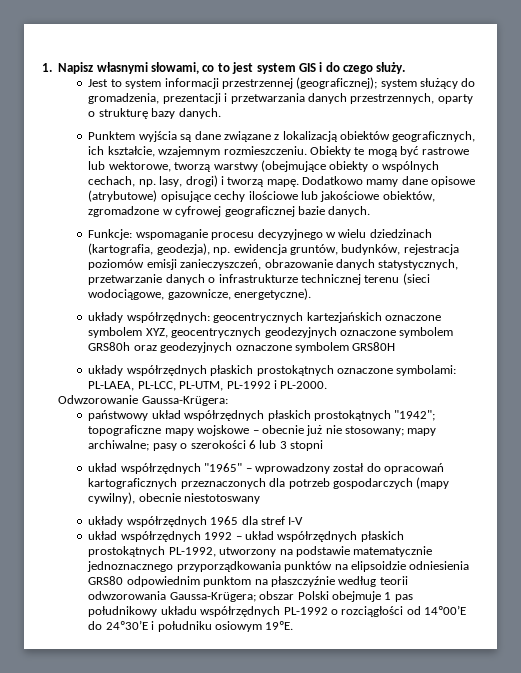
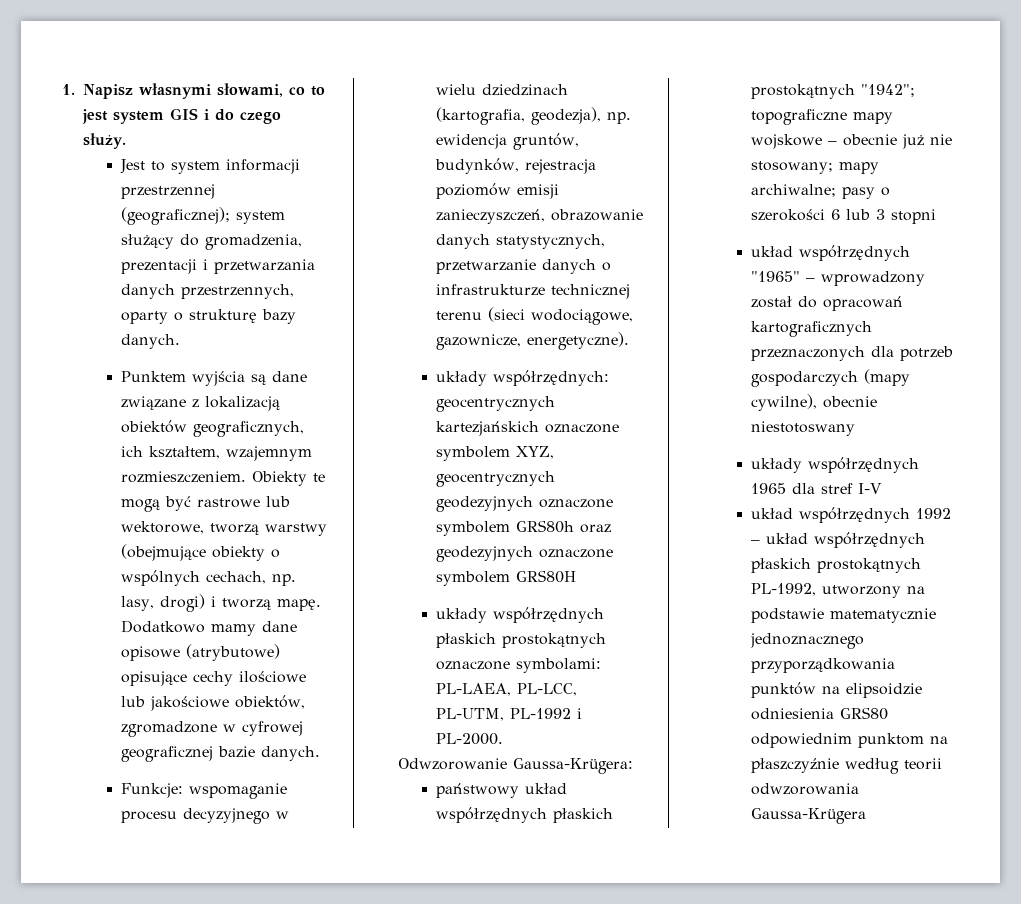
[107,146,307,157] kształcie, wzajemnym rozmieszczeniu. -> [149,446,313,461] [121,471,247,483] kształtem, wzajemnym rozmieszczeniem.
[88,492,136,504] cywilny), -> [751,394,818,411] cywilne),
[169,591,413,602] [88,605,467,617] [88,620,294,632] Gaussa-Krügera; obszar Polski obejmuje 1 pas południkowy układu współrzędnych PL-1992 o rozciągłości od 14º00’E do 24º30’E i południku osiowym 19ºE. -> [751,808,867,824] Gaussa-Krügera

